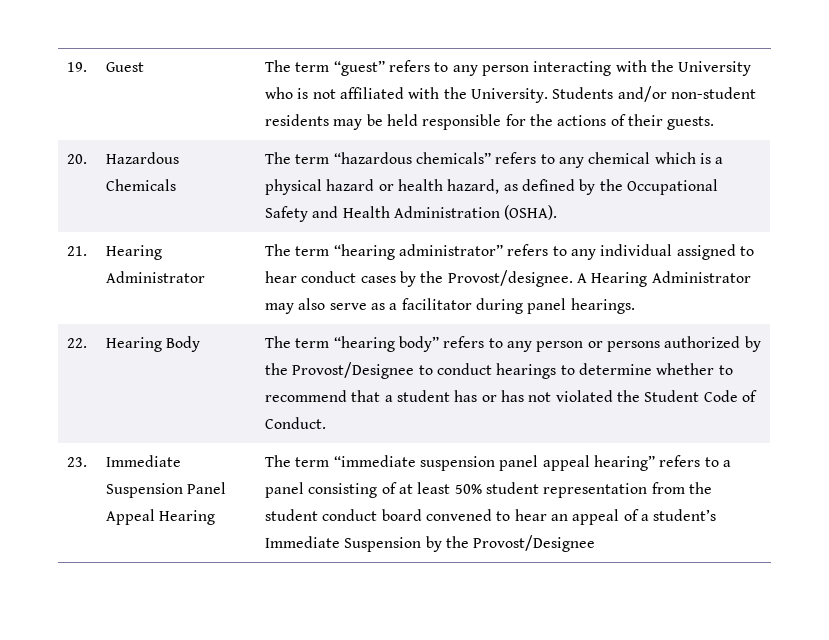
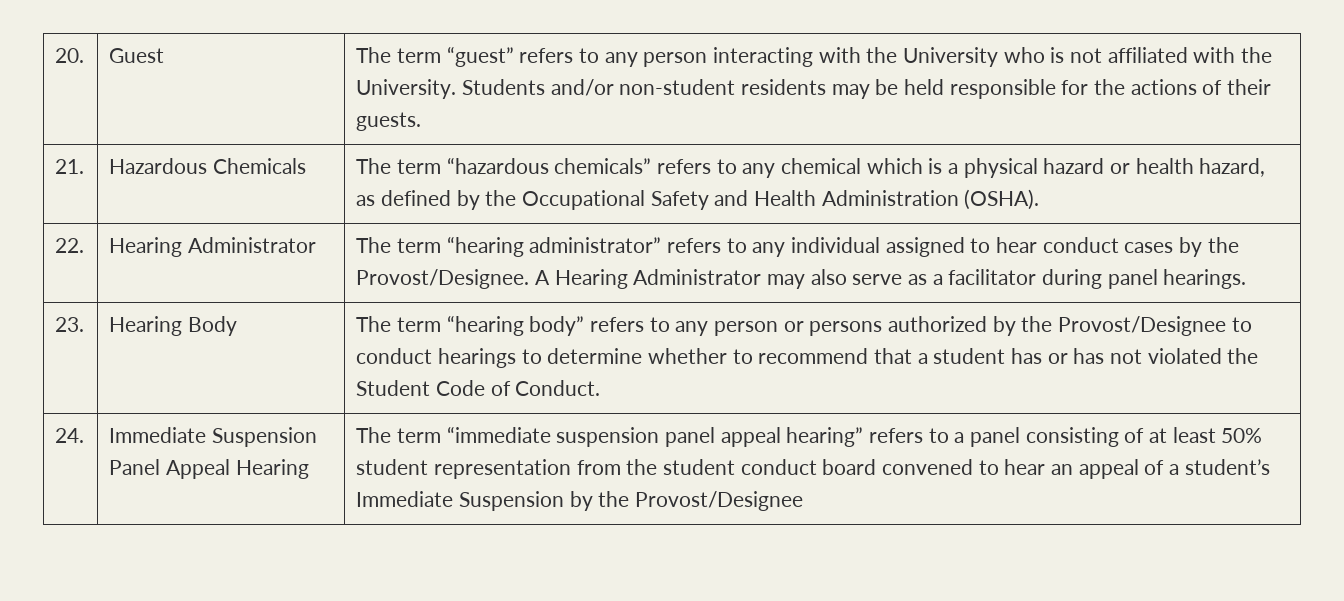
[67,62,88,72] 19. -> [55,48,85,63] 20.
[67,154,88,164] 20. -> [55,159,85,174] 21.
[67,246,88,256] 21. -> [55,238,85,253] 22.
[447,270,573,287] Provost/designee. -> [356,269,530,289] Provost/Designee.
[67,338,88,348] 22. -> [55,317,85,332] 23.
[67,457,88,467] 23. -> [55,428,85,443] 24.

